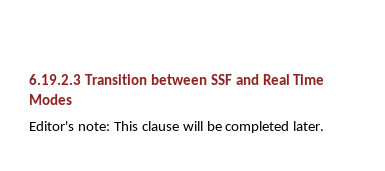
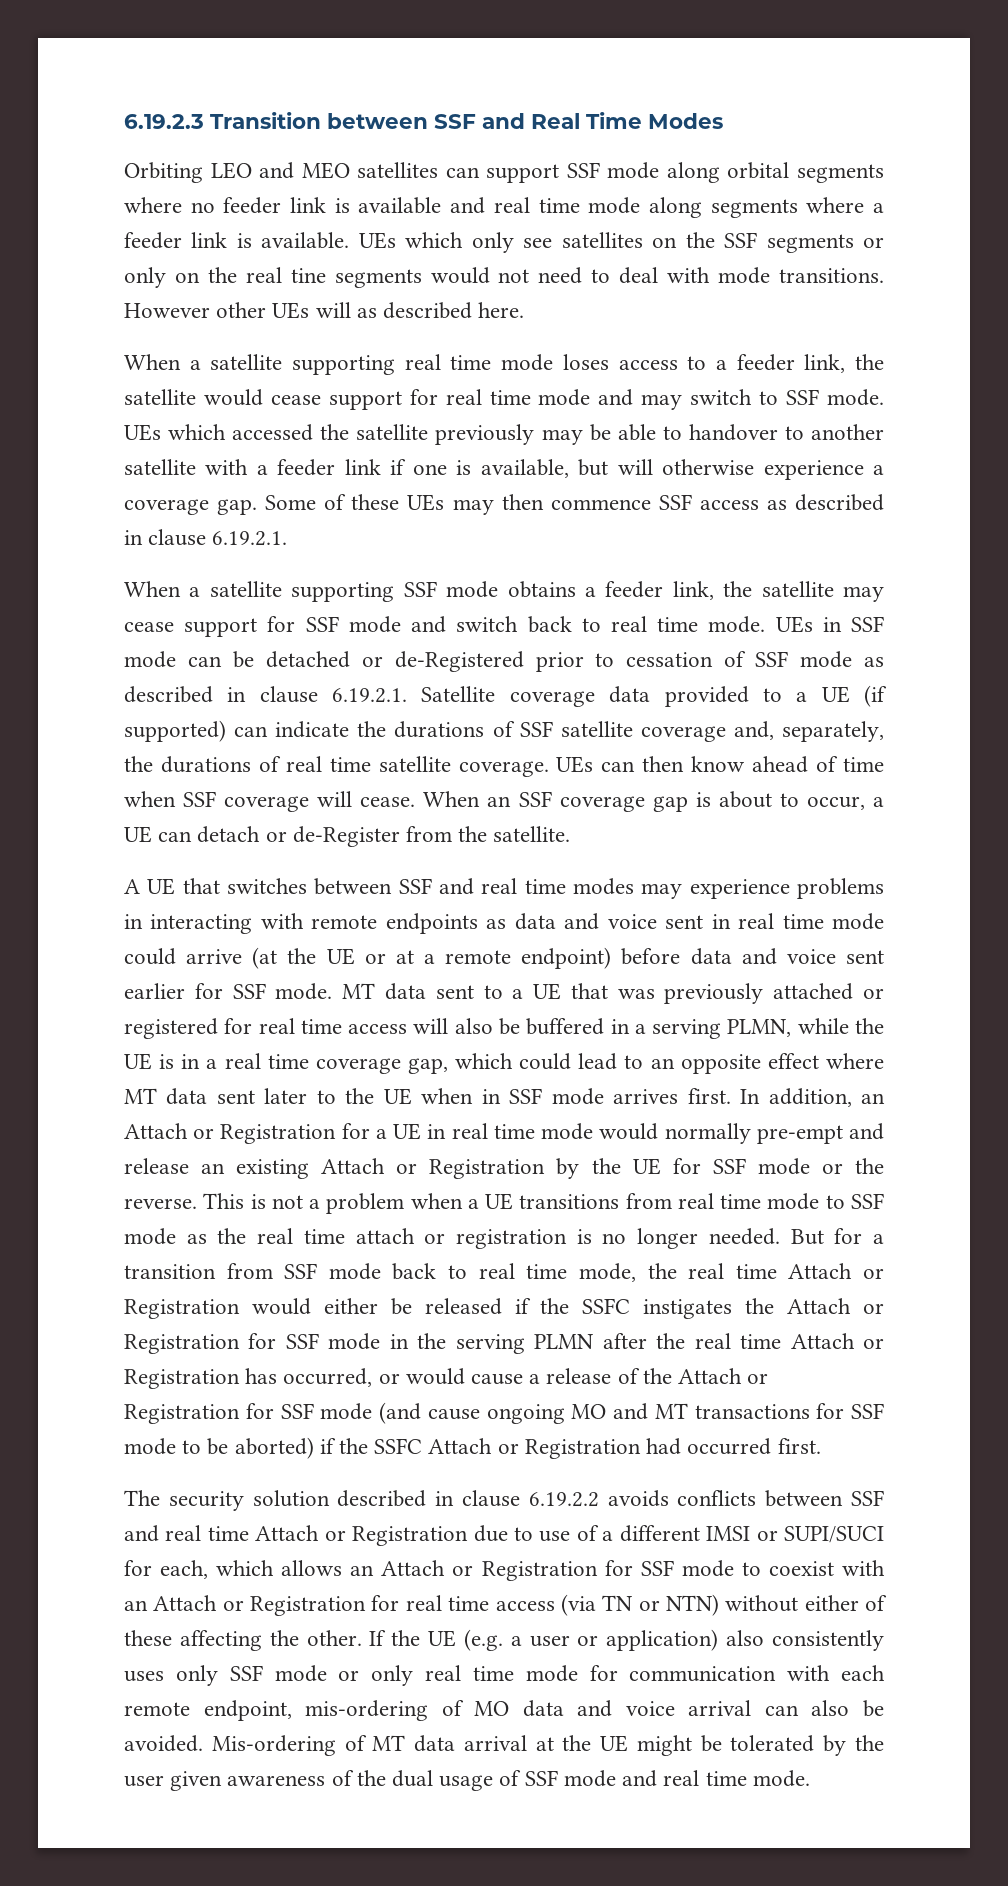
[29,121,325,133] Editor's note: This clause will be completed later. -> [124,162,884,183] [124,197,885,218] [124,232,884,253] [124,267,884,288] [124,302,525,319] [124,354,885,375] [124,389,884,410] [124,424,884,445] [124,459,884,480] [124,494,885,515] [124,529,288,546] [124,581,884,602] [124,616,884,637] [124,651,884,672] [124,685,888,707] [124,720,885,742] [124,756,884,777] [124,791,884,812] [124,826,571,847] [124,878,884,899] [124,913,884,934] [124,947,884,969] [124,983,885,1004] [124,1018,885,1039] [124,1053,884,1074] [124,1088,886,1107] [124,1123,885,1144] [124,1158,885,1179] [124,1193,884,1214] [124,1228,884,1249] [124,1263,885,1282] [124,1298,884,1319] [124,1333,884,1354] [124,1368,769,1389] [124,1402,884,1424] [124,1437,821,1459] [124,1490,884,1511] [124,1525,885,1546] [124,1560,886,1581] [124,1594,887,1616] [124,1629,884,1651] [124,1665,885,1686] [124,1700,884,1721] [124,1735,884,1756] [124,1770,810,1791] Orbiting LEO and MEO satellites can support SSF mode along orbital segments where no feeder link is available and real time mode along segments where a feeder link is available. UEs which only see satellites on the SSF segments or only on the real tine segments would not need to deal with mode transitions. However other UEs will as described here. // When a satellite supporting real time mode loses access to a feeder link, the satellite would cease support for real time mode and may switch to SSF mode. UEs which accessed the satellite previously may be able to handover to another satellite with a feeder link if one is available, but will otherwise experience a coverage gap. Some of these UEs may then commence SSF access as described in clause 6.19.2.1. // When a satellite supporting SSF mode obtains a feeder link, the satellite may cease support for SSF mode and switch back to real time mode. UEs in SSF mode can be detached or de-Registered prior to cessation of SSF mode as described in clause 6.19.2.1. Satellite coverage data provided to a UE (if supported) can indicate the durations of SSF satellite coverage and, separately, the durations of real time satellite coverage. UEs can then know ahead of time when SSF coverage will cease. When an SSF coverage gap is about to occur, a UE can detach or de-Register from the satellite. // A UE that switches between SSF and real time modes may experience problems in interacting with remote endpoints as data and voice sent in real time mode could arrive (at the UE or at a remote endpoint) before data and voice sent earlier for SSF mode. MT data sent to a UE that was previously attached or registered for real time access will also be buffered in a serving PLMN, while the UE is in a real time coverage gap, which could lead to an opposite effect where MT data sent later to the UE when in SSF mode arrives first. In addition, an Attach or Registration for a UE in real time mode would normally pre-empt and release an existing Attach or Registration by the UE for SSF mode or the reverse. This is not a problem when a UE transitions from real time mode to SSF mode as the real time attach or registration is no longer needed. But for a transition from SSF mode back to real time mode, the real time Attach or Registration would either be released if the SSFC instigates the Attach or Registration for SSF mode in the serving PLMN after the real time Attach or Registration has occurred, or would cause a release of the Attach or Registration for SSF mode (and cause ongoing MO and MT transactions for SSF mode to be aborted) if the SSFC Attach or Registration had occurred first. // The security solution described in clause 6.19.2.2 avoids conflicts between SSF and real time Attach or Registration due to use of a different IMSI or SUPI/SUCI for each, which allows an Attach or Registration for SSF mode to coexist with an Attach or Registration for real time access (via TN or NTN) without either of these affecting the other. If the UE (e.g. a user or application) also consistently uses only SSF mode or only real time mode for communication with each remote endpoint, mis-ordering of MO data and voice arrival can also be avoided. Mis-ordering of MT data arrival at the UE might be tolerated by the user given awareness of the dual usage of SSF mode and real time mode.

